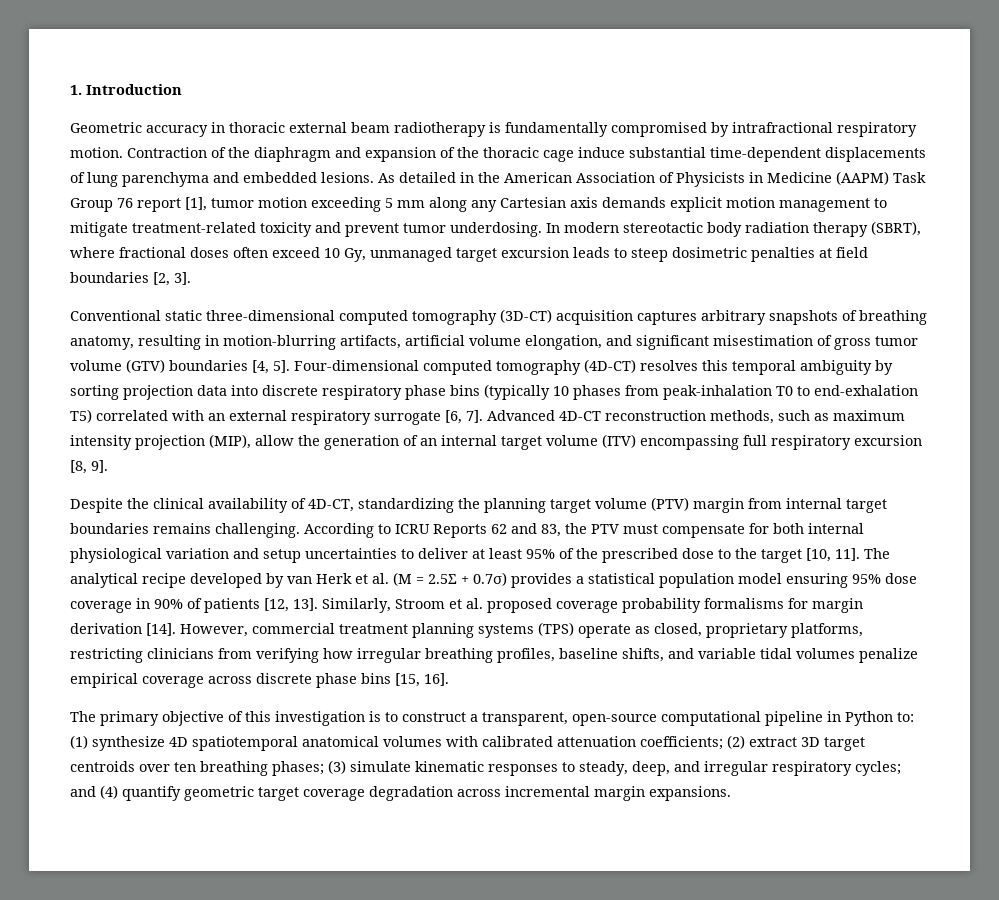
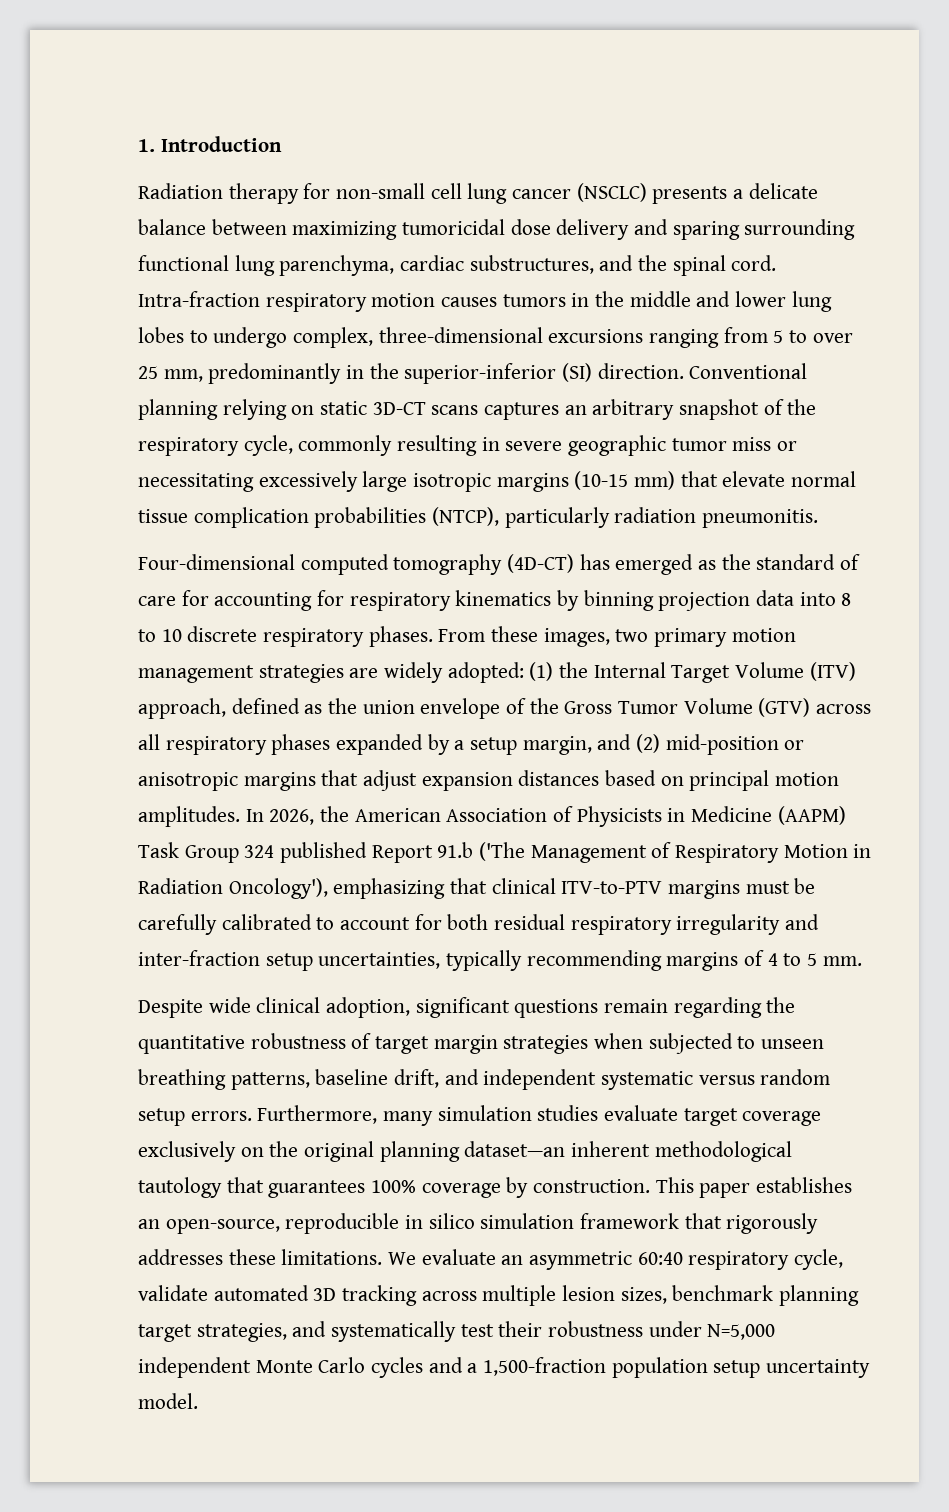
[70,122,917,137] [70,147,926,162] [70,172,474,187] Geometric accuracy in thoracic external beam radiotherapy is fundamentally compromised by intrafractional respiratory motion. Contraction of the diaphragm and expansion of the thoracic cage induce substantial time-dependent displacements of lung parenchyma and embedded lesions. As detailed in -> [138,183,818,204] [138,219,856,240] [138,255,777,276] [138,291,832,312] [138,327,853,348] [138,363,808,384] [138,399,817,420] [138,435,798,456] [138,471,857,492] [138,507,819,528] [138,554,861,575] [138,590,852,611] [138,626,796,647] [138,662,856,683] [138,698,872,719] [138,734,805,755] [138,770,840,791] [138,806,315,827] Radiation therapy for non-small cell lung cancer (NSCLC) presents a delicate balance between maximizing tumoricidal dose delivery and sparing surrounding functional lung parenchyma, cardiac substructures, and the spinal cord. Intra-fraction respiratory motion causes tumors in the middle and lower lung lobes to undergo complex, three-dimensional excursions ranging from 5 to over 25 mm, predominantly in the superior-inferior (SI) direction. Conventional planning relying on static 3D-CT scans captures an arbitrary snapshot of the respiratory cycle, commonly resulting in severe geographic tumor miss or necessitating excessively large isotropic margins (10-15 mm) that elevate normal tissue complication probabilities (NTCP), particularly radiation pneumonitis. // Four-dimensional computed tomography (4D-CT) has emerged as the standard of care for accounting for respiratory kinematics by binning projection data into 8 to 10 discrete respiratory phases. From these images, two primary motion management strategies are widely adopted: (1) the Internal Target Volume (ITV) approach, defined as the union envelope of the Gross Tumor Volume (GTV) across all respiratory phases expanded by a setup margin, and (2) mid-position or anisotropic margins that adjust expansion distances based on principal motion amplitudes. In 2026,
[117,197,887,212] [70,221,921,237] [70,247,868,262] [70,272,191,286] [70,309,927,325] [70,335,918,350] [70,359,893,375] [70,384,918,400] [70,409,905,425] [70,434,922,450] [70,460,108,474] [70,497,887,513] [70,523,864,538] [70,548,890,563] [70,572,917,588] [70,598,863,613] [70,622,863,638] [70,648,918,663] [70,673,449,688] [70,711,914,726] [70,735,865,751] [70,760,901,776] [70,785,731,801] 76 report [1], tumor motion exceeding 5 mm along any Cartesian axis demands explicit motion management to mitigate treatment-related toxicity and prevent tumor underdosing. In modern stereotactic body radiation therapy (SBRT), where fractional doses often exceed 10 Gy, unmanaged target excursion leads to steep dosimetric penalties at field boundaries [2, 3]. // Conventional static three-dimensional computed tomography (3D-CT) acquisition captures arbitrary snapshots of breathing anatomy, resulting in motion-blurring artifacts, artificial volume elongation, and significant misestimation of gross tumor volume (GTV) boundaries [4, 5]. Four-dimensional computed tomography (4D-CT) resolves this temporal ambiguity by sorting projection data into discrete respiratory phase bins (typically 10 phases from peak-inhalation T0 to end-exhalation T5) correlated with an external respiratory surrogate [6, 7]. Advanced 4D-CT reconstruction methods, such as maximum intensity projection (MIP), allow the generation of an internal target volume (ITV) encompassing full respiratory excursion [8, 9]. // Despite the clinical availability of 4D-CT, standardizing the planning target volume (PTV) margin from internal target boundaries remains challenging. According to ICRU Reports 62 and 83, the PTV must compensate for both internal physiological variation and setup uncertainties to deliver at least 95% of the prescribed dose to the target [10, 11]. The analytical recipe developed by van Herk et al. (M = 2.5Σ + 0.7σ) provides a statistical population model ensuring 95% dose coverage in 90% of patients [12, 13]. Similarly, Stroom et al. proposed coverage probability formalisms for margin derivation [14]. However, commercial treatment planning systems (TPS) operate as closed, proprietary platforms, restricting clinicians from verifying how irregular breathing profiles, baseline shifts, and variable tidal volumes penalize empirical coverage across discrete phase bins [15, 16]. // The primary objective of this investigation is to construct a transparent, open-source computational pipeline in Python to: (1) synthesize 4D spatiotemporal anatomical volumes with calibrated attenuation coefficients; (2) extract 3D target centroids over ten breathing phases; (3) simulate kinematic responses to steady, deep, and irregular respiratory cycles; and (4) quantify geometric target coverage degradation across incremental margin expansions. -> [244,842,872,863] [138,878,816,899] [138,914,820,935] [138,950,862,971] [138,997,796,1018] [138,1033,825,1054] [138,1069,831,1090] [138,1105,822,1126] [138,1141,792,1162] [138,1177,853,1198] [138,1213,819,1234] [138,1249,844,1270] [138,1285,860,1306] [138,1321,776,1342] [138,1357,871,1378] [138,1393,198,1409] 324 published Report 91.b ('The Management of Respiratory Motion in Radiation Oncology'), emphasizing that clinical ITV-to-PTV margins must be carefully calibrated to account for both residual respiratory irregularity and inter-fraction setup uncertainties, typically recommending margins of 4 to 5 mm. // Despite wide clinical adoption, significant questions remain regarding the quantitative robustness of target margin strategies when subjected to unseen breathing patterns, baseline drift, and independent systematic versus random setup errors. Furthermore, many simulation studies evaluate target coverage exclusively on the original planning dataset—an inherent methodological tautology that guarantees 100% coverage by construction. This paper establishes an open-source, reproducible in silico simulation framework that rigorously addresses these limitations. We evaluate an asymmetric 60:40 respiratory cycle, validate automated 3D tracking across multiple lesion sizes, benchmark planning target strategies, and systematically test their robustness under N=5,000 independent Monte Carlo cycles and a 1,500-fraction population setup uncertainty model.

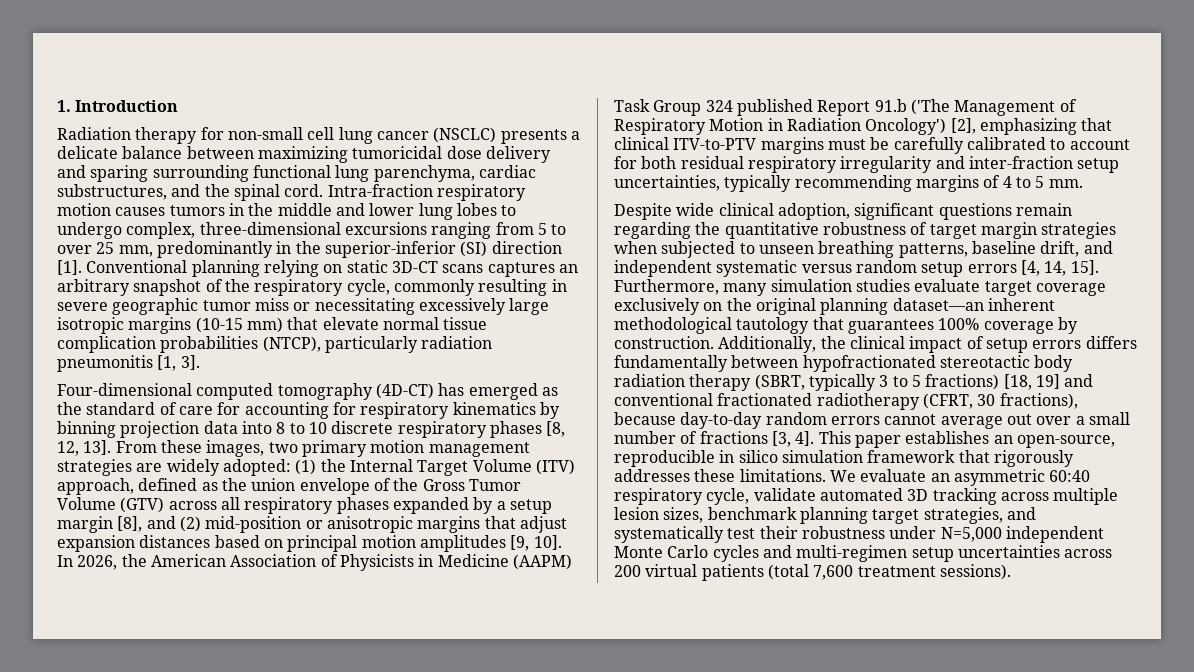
[597,363,684,379] direction. -> [491,241,562,254] [57,260,82,275] direction [1].
[702,509,819,528] pneumonitis. -> [57,355,200,372] pneumonitis [1, 3].
[368,626,433,647] phases. -> [489,421,566,438] [57,440,112,456] phases [8, 12, 13].
[522,736,592,755] margin, -> [57,516,143,533] margin [8],
[138,806,240,827] amplitudes. -> [419,535,562,552] amplitudes [9, 10].
[228,878,328,899] Oncology'), -> [865,118,976,135] Oncology') [2],
[190,1111,252,1121] errors. -> [967,260,1099,276] errors [4, 14, 15].
(651, 1186) none -> [718,336,1137,353] [614,355,1074,372] [614,374,1094,391] [614,393,1078,410] [614,412,1130,429] [614,431,815,447] Additionally, the clinical impact of setup errors differs fundamentally between hypofractionated stereotactic body radiation therapy (SBRT, typically 3 to 5 fractions) [18, 19] and conventional fractionated radiotherapy (CFRT, 30 fractions), because day-to-day random errors cannot average out over a small number of fractions [3, 4].
[467,1357,871,1378] [138,1393,198,1409] a 1,500-fraction population setup uncertainty model. -> [796,545,1113,562] [614,564,1011,581] multi-regimen setup uncertainties across 200 virtual patients (total 7,600 treatment sessions).

